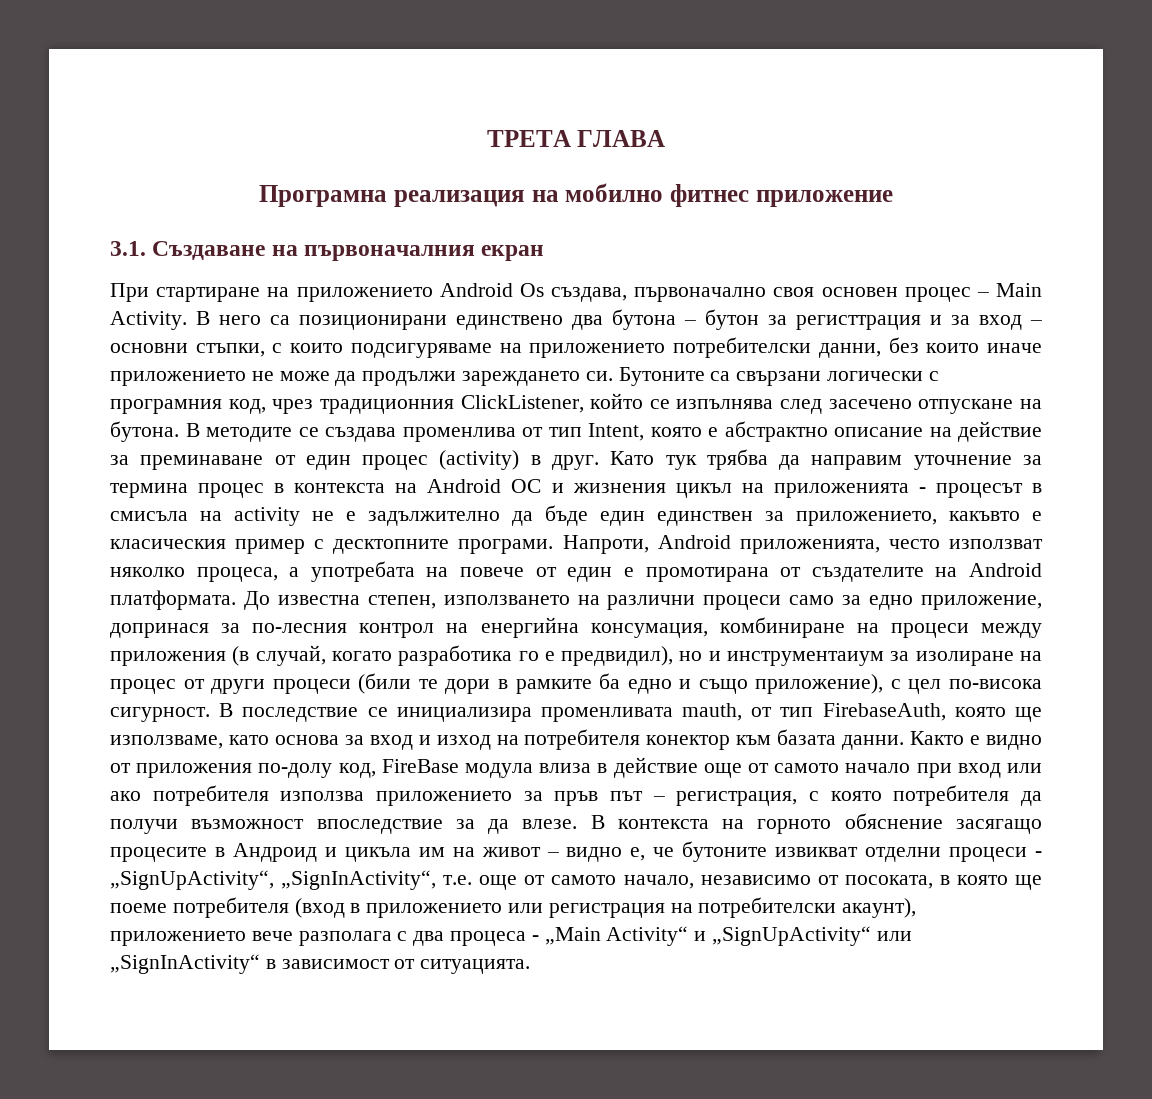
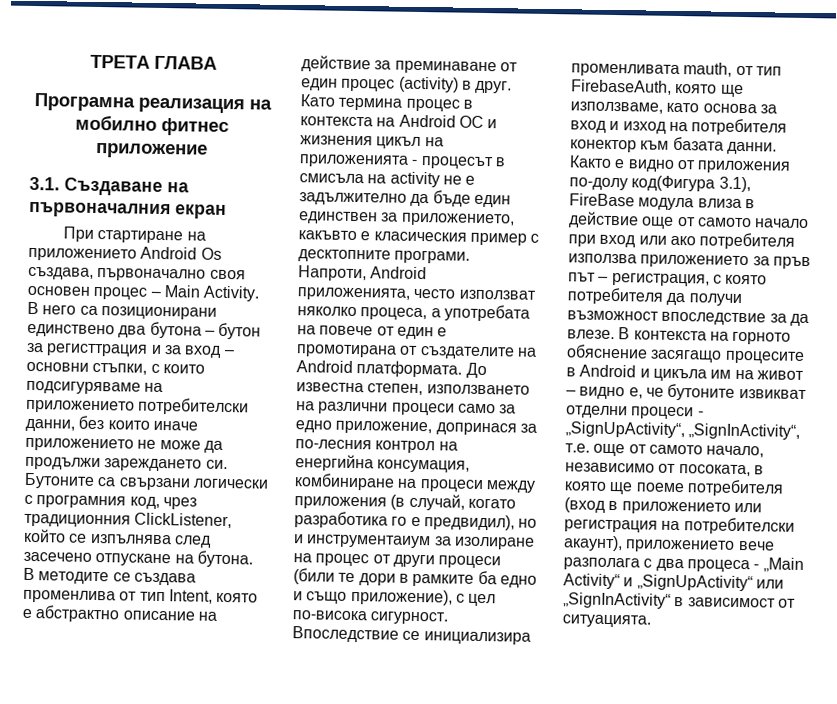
[665,449,1043,470] тук трябва да направим уточнение за -> (335, 100) none
[219,703,359,722] В последствие -> [292,626,399,643] Впоследствие
[338,763,376,778] код, -> [631,175,751,193] код(Фигура 3.1),
[232,843,317,862] Андроид -> [579,364,637,378] Android

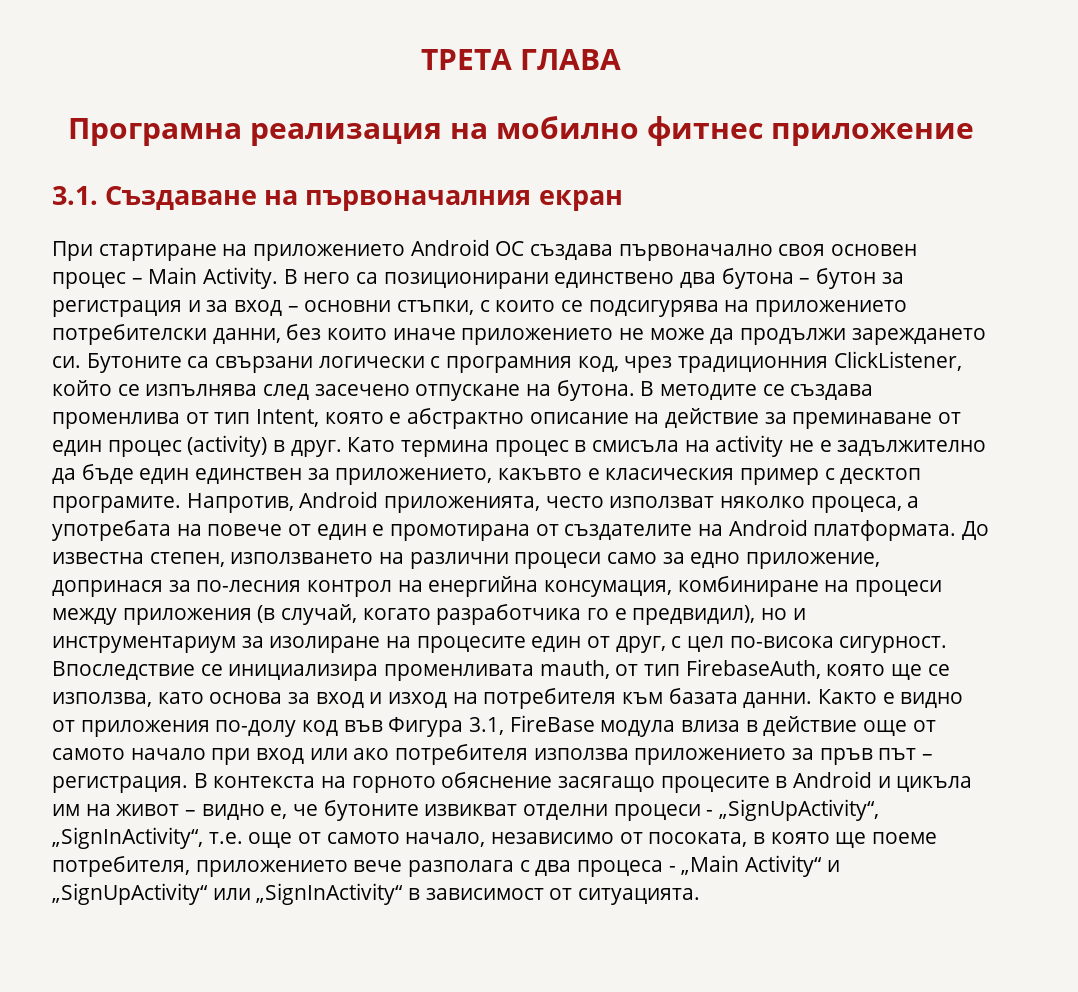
[200,247,222,260] [28,266,94,280] Os създава, -> [495,241,614,260] ОС създава
[46,343,149,357] регисттрация -> [52,300,182,317] регистрация
[26,380,141,395] подсигуряваме -> [561,300,719,317] се подсигурява
[300,114,498,129] [300,135,444,150] [299,154,506,170] контекста на Анdroid ОС и жизнения цикъл на приложенията - процесът в -> (587, 446) none
[298,249,471,264] [298,265,367,282] десктопните програми. Напроти, -> [840,468,922,484] [52,493,294,513] десктоп програмите. Напротив,
[294,511,388,529] разработика -> [436,604,582,625] разработчика
[306,534,432,549] инструментаиум -> [52,636,236,653] инструментариум
[315,553,502,569] [293,568,537,588] [293,588,453,606] процес от други процеси (били те дори в рамките ба едно и също приложение), -> [416,636,666,653] процесите един от друг,
[570,101,663,114] използваме, -> [927,664,950,676] [52,692,152,707] се използва,
[570,139,637,153] конектор -> (617, 698) none
[631,175,751,193] код(Фигура 3.1), -> [302,717,505,737] код във Фигура 3.1,
[611,272,768,287] [567,287,742,307] [567,310,809,327] [567,329,615,340] регистрация, с която потребителя да получи възможност впоследствие за да влезе. -> [52,776,188,793] регистрация.
[686,479,784,497] [564,497,762,515] [564,517,795,535] [563,535,623,552] потребителя (вход в приложението или регистрация на потребителски акаунт), -> [52,856,190,877] потребителя,

